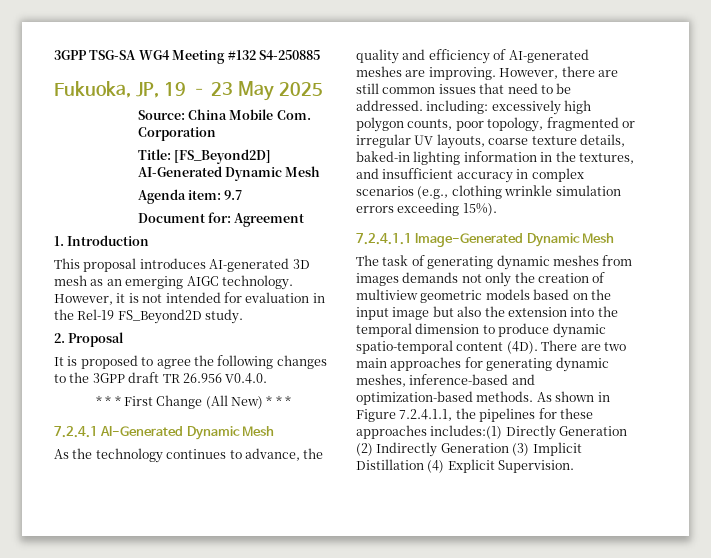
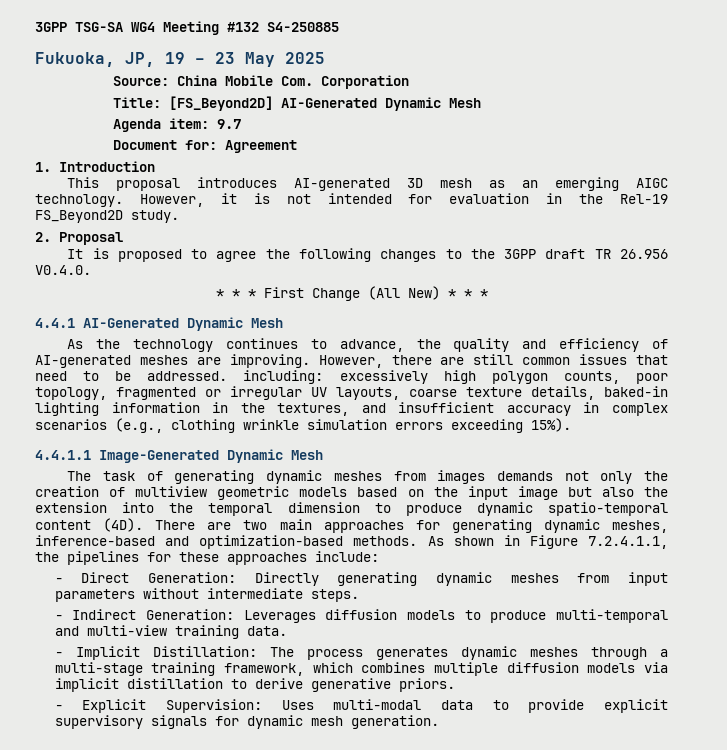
[54,426,98,438] 7.2.4.1 -> [35,318,75,328] 4.4.1
[356,233,412,245] 7.2.4.1.1 -> [35,450,91,460] 4.4.1.1
[430,425,628,440] [356,442,582,457] [356,459,575,473] includes:(1) Directly Generation (2) Indirectly Generation (3) Implicit Distillation (4) Explicit Supervision. -> [315,551,379,562] [54,572,669,586] [54,588,359,602] [54,609,669,623] [54,625,287,639] [54,646,668,660] [54,662,669,676] [54,678,455,692] [54,699,669,713] [54,715,439,729] include: // - Direct Generation: Directly generating dynamic meshes from input parameters without intermediate steps. // - Indirect Generation: Leverages diffusion models to produce multi-temporal and multi-view training data. // - Implicit Distillation: The process generates dynamic meshes through a multi-stage training framework, which combines multiple diffusion models via implicit distillation to derive generative priors. // - Explicit Supervision: Uses multi-modal data to provide explicit supervisory signals for dynamic mesh generation.

